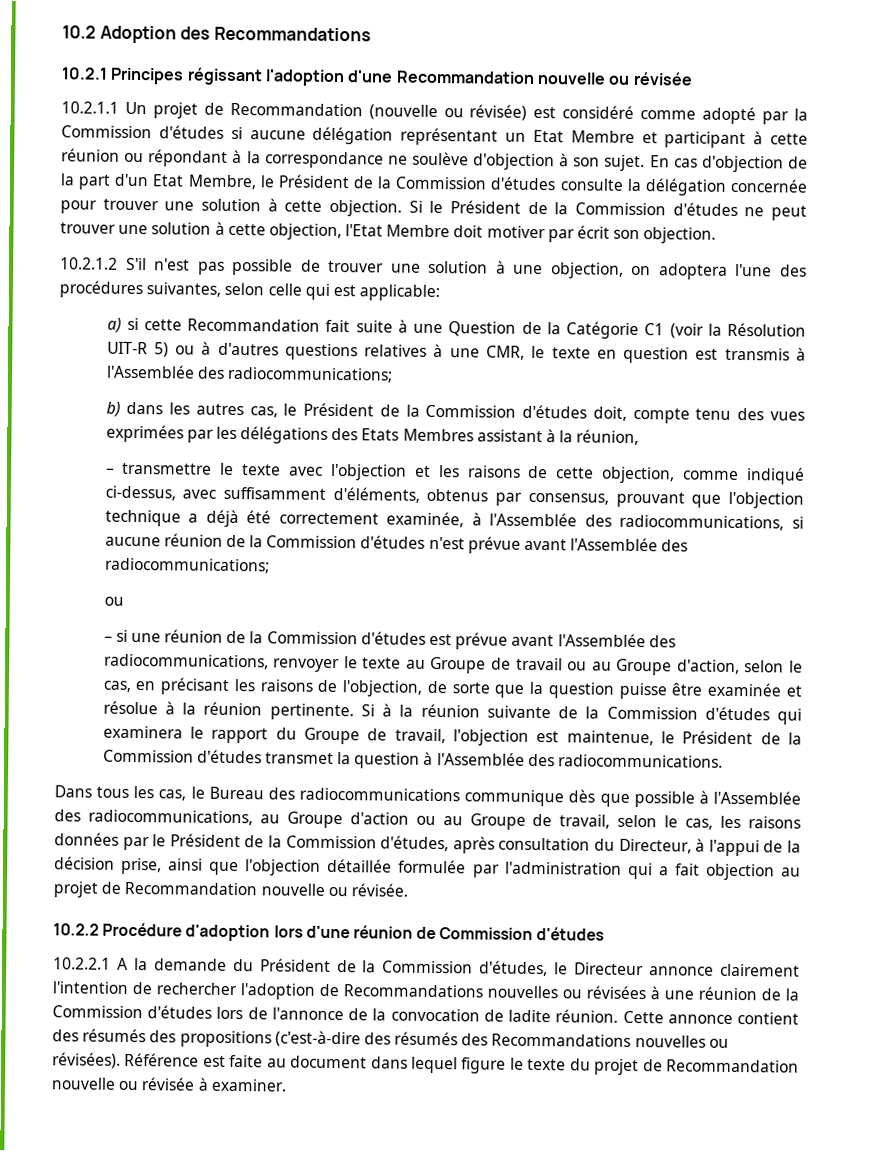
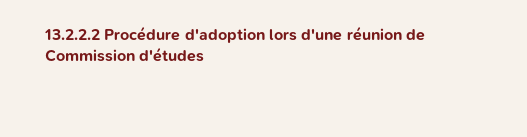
[62,25,371,44] [61,67,693,87] [61,101,808,125] [61,125,809,149] [61,148,808,173] [60,173,807,196] [60,198,807,221] [60,221,717,244] [60,257,807,280] [59,280,441,302] [106,317,806,340] [106,341,806,364] [105,364,393,383] [105,401,805,424] [105,424,640,446] [105,462,805,485] [104,485,804,509] [104,509,805,531] [104,533,689,554] [104,557,270,574] [103,596,124,606] [103,629,676,650] [103,653,804,676] [102,677,802,700] [102,700,802,725] [102,725,802,746] [102,749,723,769] [54,785,802,808] [54,809,802,830] [54,832,802,857] [54,856,802,881] [53,881,408,898] [53,923,99,936] 10.2 Adoption des Recommandations // 10.2.1 Principes régissant l'adoption d'une Recommandation nouvelle ou révisée // 10.2.1.1 Un projet de Recommandation (nouvelle ou révisée) est considéré comme adopté par la Commission d'études si aucune délégation représentant un Etat Membre et participant à cette réunion ou répondant à la correspondance ne soulève d'objection à son sujet. En cas d'objection de la part d'un Etat Membre, le Président de la Commission d'études consulte la délégation concernée pour trouver une solution à cette objection. Si le Président de la Commission d'études ne peut trouver une solution à cette objection, l'Etat Membre doit motiver par écrit son objection. // 10.2.1.2 S'il n'est pas possible de trouver une solution à une objection, on adoptera l'une des procédures suivantes, selon celle qui est applicable: // a) si cette Recommandation fait suite à une Question de la Catégorie C1 (voir la Résolution UIT-R 5) ou à d'autres questions relatives à une CMR, le texte en question est transmis à l'Assemblée des radiocommunications; // b) dans les autres cas, le Président de la Commission d'études doit, compte tenu des vues exprimées par les délégations des Etats Membres assistant à la réunion, // – transmettre le texte avec l'objection et les raisons de cette objection, comme indiqué ci-dessus, avec suffisamment d'éléments, obtenus par consensus, prouvant que l'objection technique a déjà été correctement examinée, à l'Assemblée des radiocommunications, si aucune réunion de la Commission d'études n'est prévue avant l'Assemblée des radiocommunications; // ou // – si une réunion de la Commission d'études est prévue avant l'Assemblée des radiocommunications, renvoyer le texte au Groupe de travail ou au Groupe d'action, selon le cas, en précisant les raisons de l'objection, de sorte que la question puisse être examinée et résolue à la réunion pertinente. Si à la réunion suivante de la Commission d'études qui examinera le rapport du Groupe de travail, l'objection est maintenue, le Président de la Commission d'études transmet la question à l'Assemblée des radiocommunications. // Dans tous les cas, le Bureau des radiocommunications communique dès que possible à l'Assemblée des radiocommunications, au Groupe d'action ou au Groupe de travail, selon le cas, les raisons données par le Président de la Commission d'études, après consultation du Directeur, à l'appui de la décision prise, ainsi que l'objection détaillée formulée par l'administration qui a fait objection au projet de Recommandation nouvelle ou révisée. // 10.2.2 -> [44,29,100,40] 13.2.2.2
[53,957,800,977] [52,981,799,1001] [52,1005,800,1025] [52,1028,729,1048] [52,1052,800,1076] [51,1077,287,1092] // 10.2.2.1 A la demande du Président de la Commission d'études, le Directeur annonce clairement l'intention de rechercher l'adoption de Recommandations nouvelles ou révisées à une réunion de la Commission d'études lors de l'annonce de la convocation de ladite réunion. Cette annonce contient des résumés des propositions (c'est-à-dire des résumés des Recommandations nouvelles ou révisées). Référence est faite au document dans lequel figure le texte du projet de Recommandation nouvelle ou révisée à examiner. -> (205, 54) none

